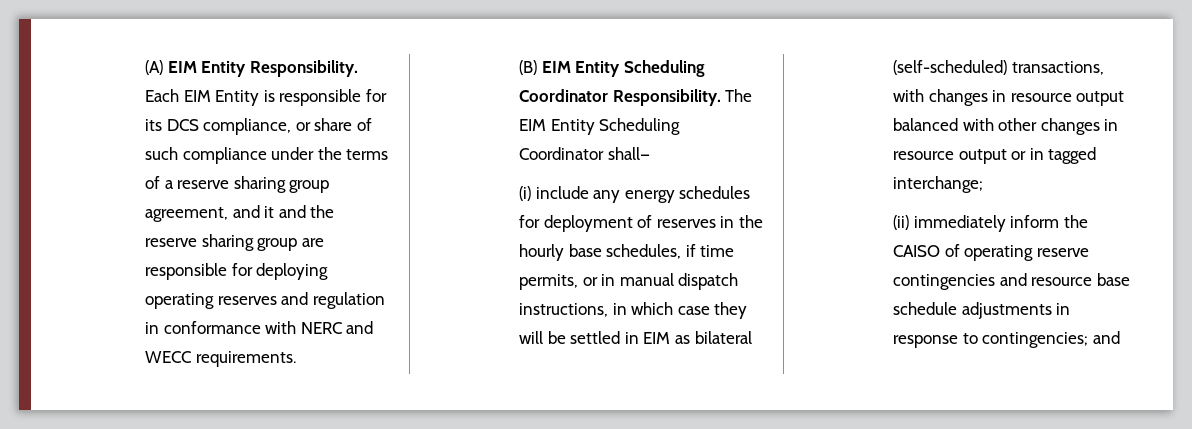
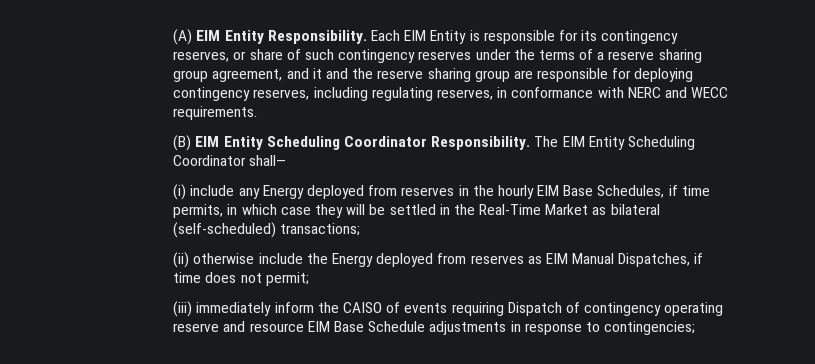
[166,118,292,135] DCS compliance, -> [601,30,679,44] [173,51,230,62] contingency reserves,
[182,147,267,164] compliance -> [338,49,472,63] contingency reserves
[144,292,385,309] operating reserves and regulation -> [173,87,493,101] contingency reserves, including regulating reserves,
[624,186,751,203] [518,215,763,232] [518,244,735,261] [518,273,739,290] [518,303,608,317] energy schedules for deployment of reserves in the hourly base schedules, if time permits, or in manual dispatch instructions, -> [262,185,710,199] [173,204,224,218] Energy deployed from reserves in the hourly EIM Base Schedules, if time permits,
[643,331,752,344] [892,60,1104,75] [892,89,1125,106] [892,118,1119,135] [892,147,1097,164] [892,176,983,193] [892,215,909,230] EIM as bilateral (self-scheduled) transactions, with changes in resource output balanced with other changes in resource output or in tagged interchange; // (ii) -> [453,204,660,215] [173,222,361,238] [173,252,704,268] [173,272,309,286] [173,301,193,317] the Real-Time Market as bilateral (self-scheduled) transactions; // (ii) otherwise include the Energy deployed from reserves as EIM Manual Dispatches, if time does not permit; // (iii)
(960, 250) none -> [404,302,662,316] events requiring Dispatch of contingency
[892,274,995,290] contingencies -> (220, 327) none
[1096,273,1130,286] [892,302,957,315] base schedule -> [307,321,426,332] EIM Base Schedule
[1092,331,1120,344] and -> (696, 328) none

